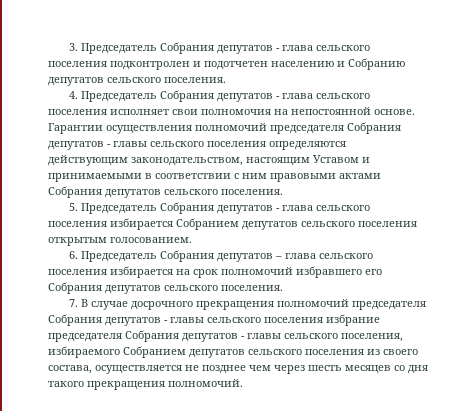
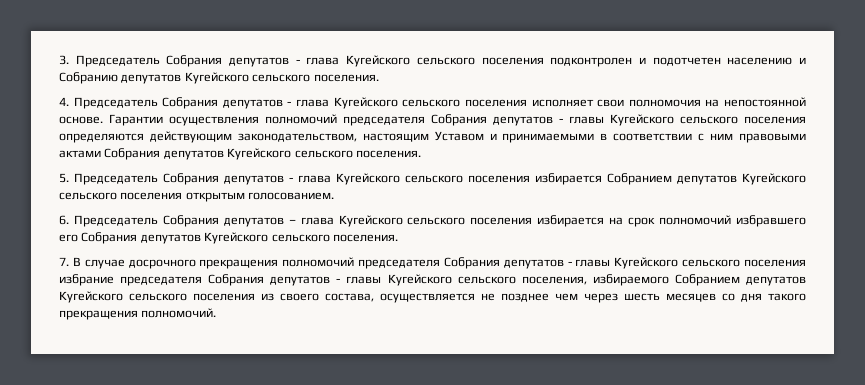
(313, 48) none -> [346,55,411,67] Кугейского
(104, 81) none -> [184,72,249,84] Кугейского
(313, 96) none -> [333,97,398,109] Кугейского
(147, 144) none -> [610,114,674,126] Кугейского
(161, 193) none -> [227,148,292,160] Кугейского
(313, 208) none -> [336,173,400,185] Кугейского
(298, 225) none -> [742,173,806,185] Кугейского
(316, 256) none -> [338,215,403,227] Кугейского
(161, 289) none -> [204,232,269,244] Кугейского
(204, 320) none -> [614,257,679,269] Кугейского
(281, 336) none -> [387,274,452,286] Кугейского
(245, 353) none -> [59,291,123,303] Кугейского

